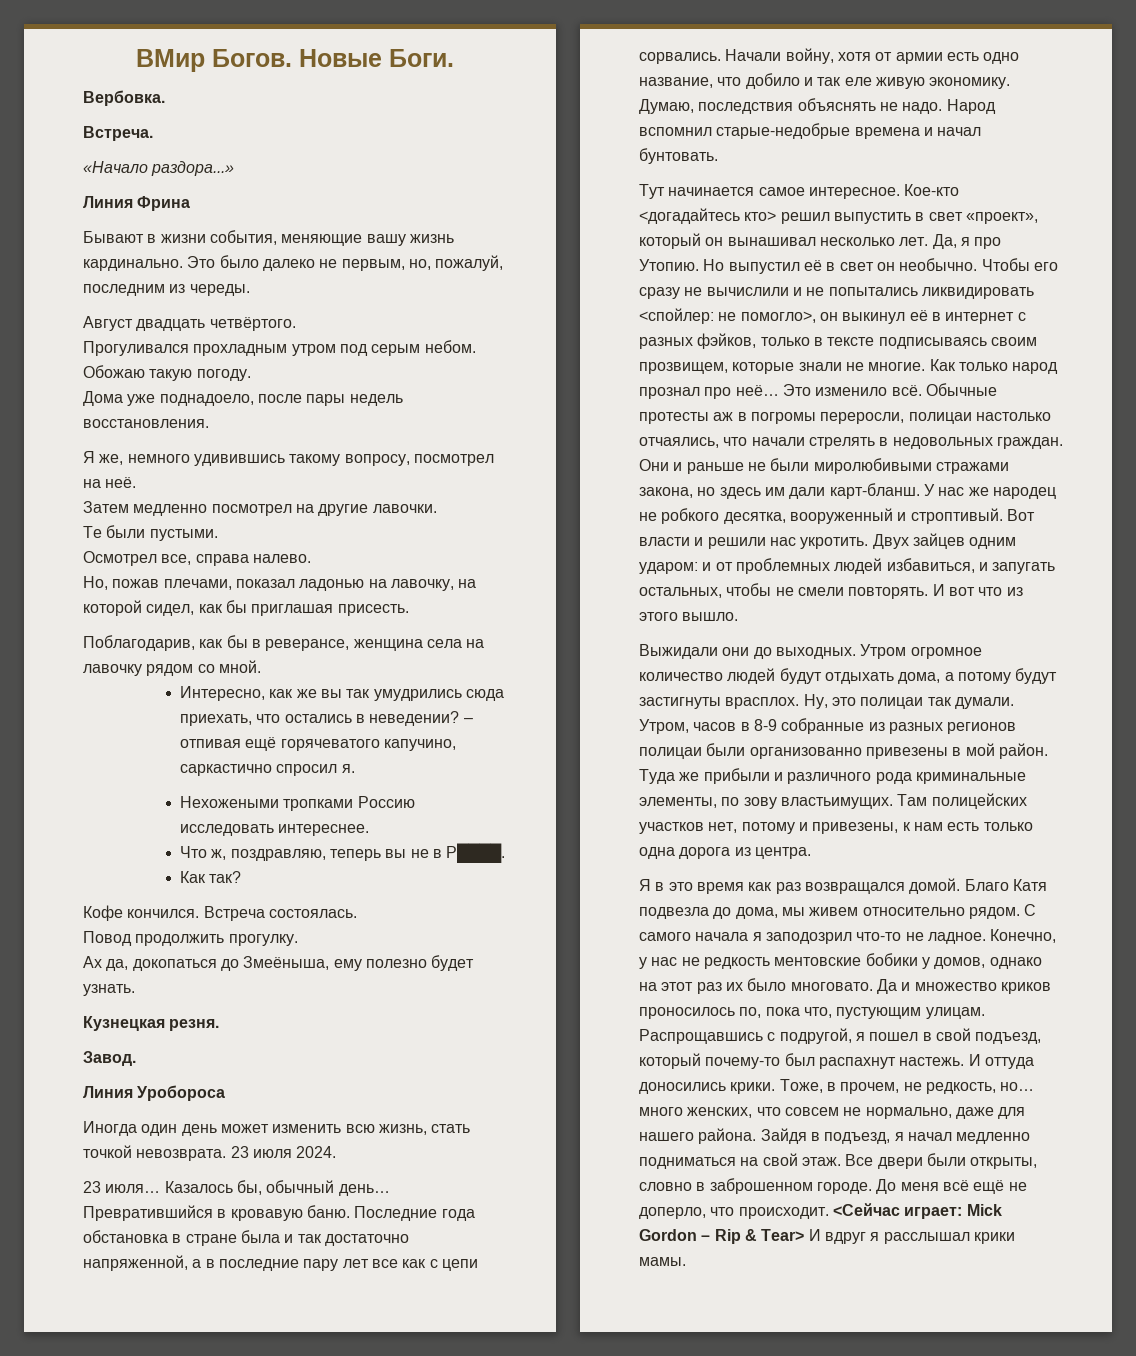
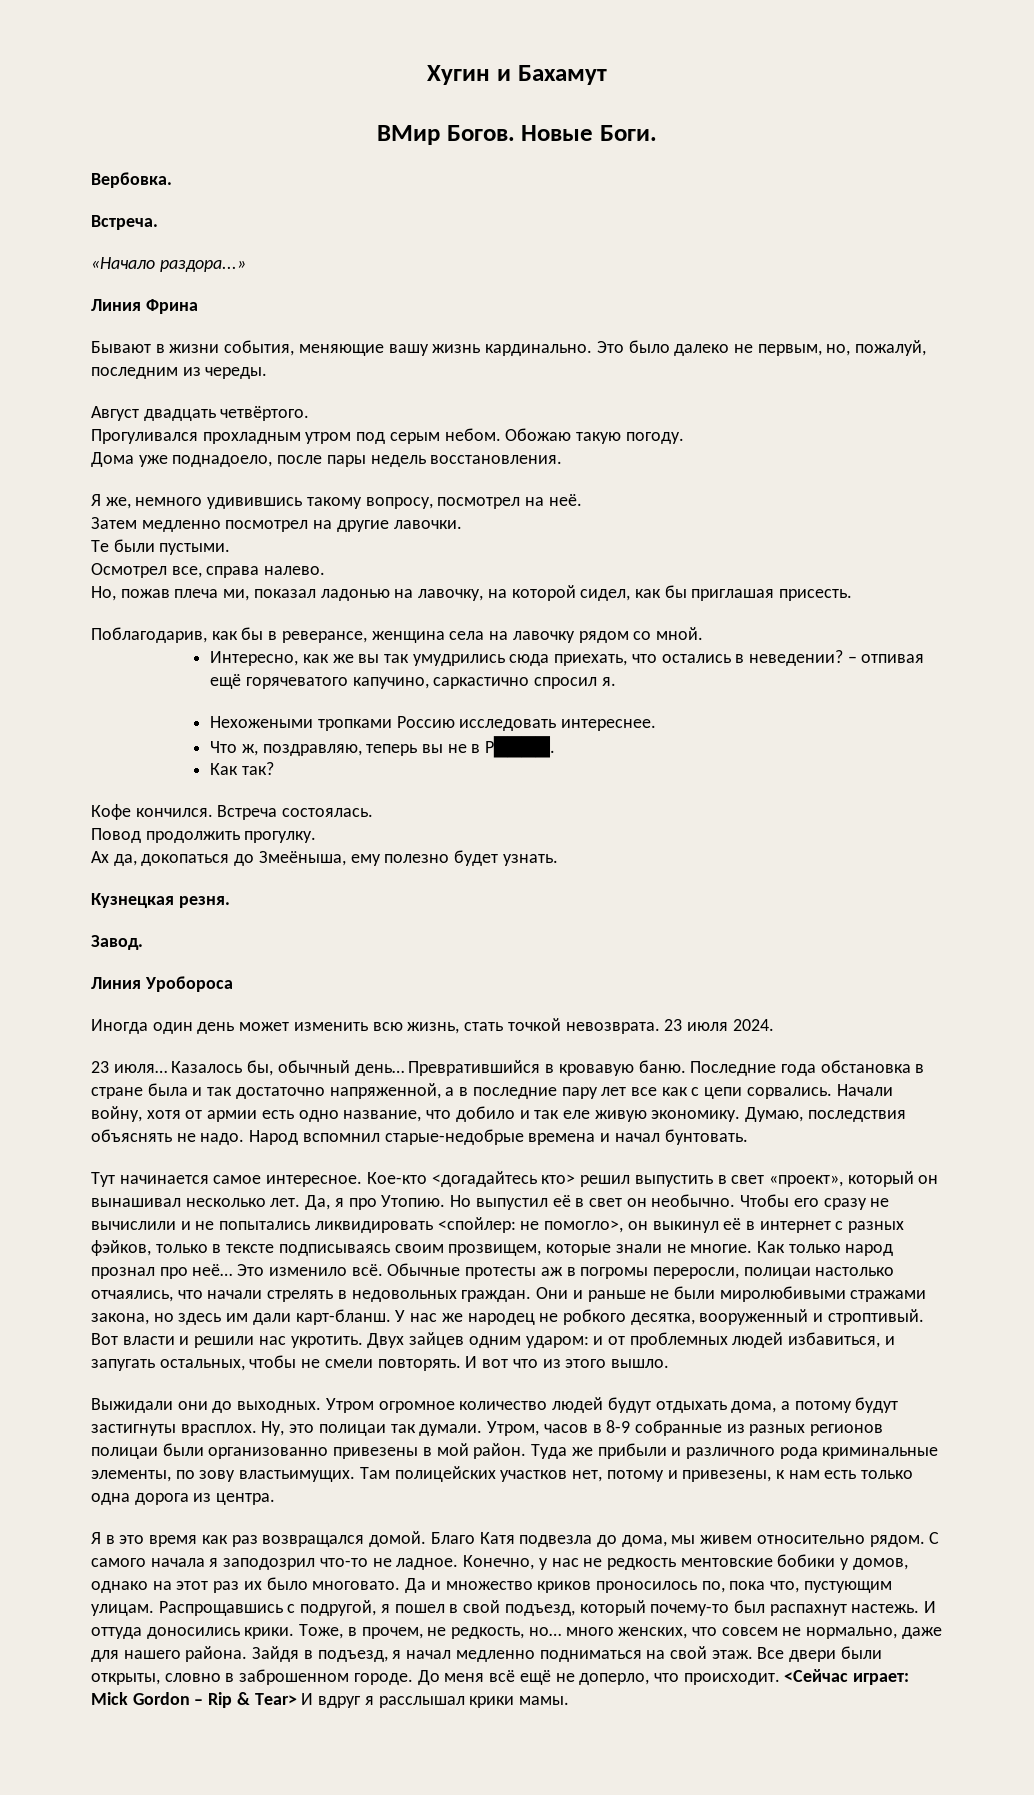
(136, 60) none -> [427,65,607,85] Хугин и Бахамут //
[163,579,232,590] плечами, -> [174,589,250,601] плеча ми,

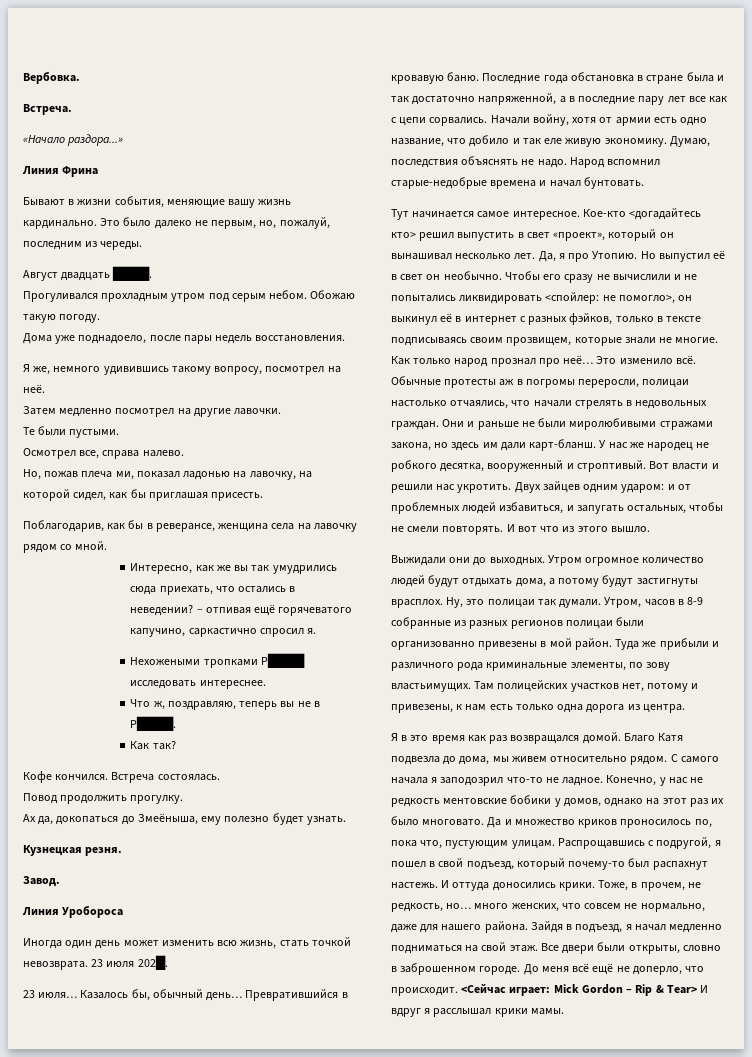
[427,65,607,85] [377,125,657,145] Хугин и Бахамут // ВМир Богов. Новые Боги. // -> (23, 77) none
[220,406,310,421] четвёртого. -> [112,266,153,281] ████.
[396,716,455,728] Россию -> [260,653,305,668] Р████
[732,1019,774,1031] 2024. -> [137,955,168,970] 202█.

